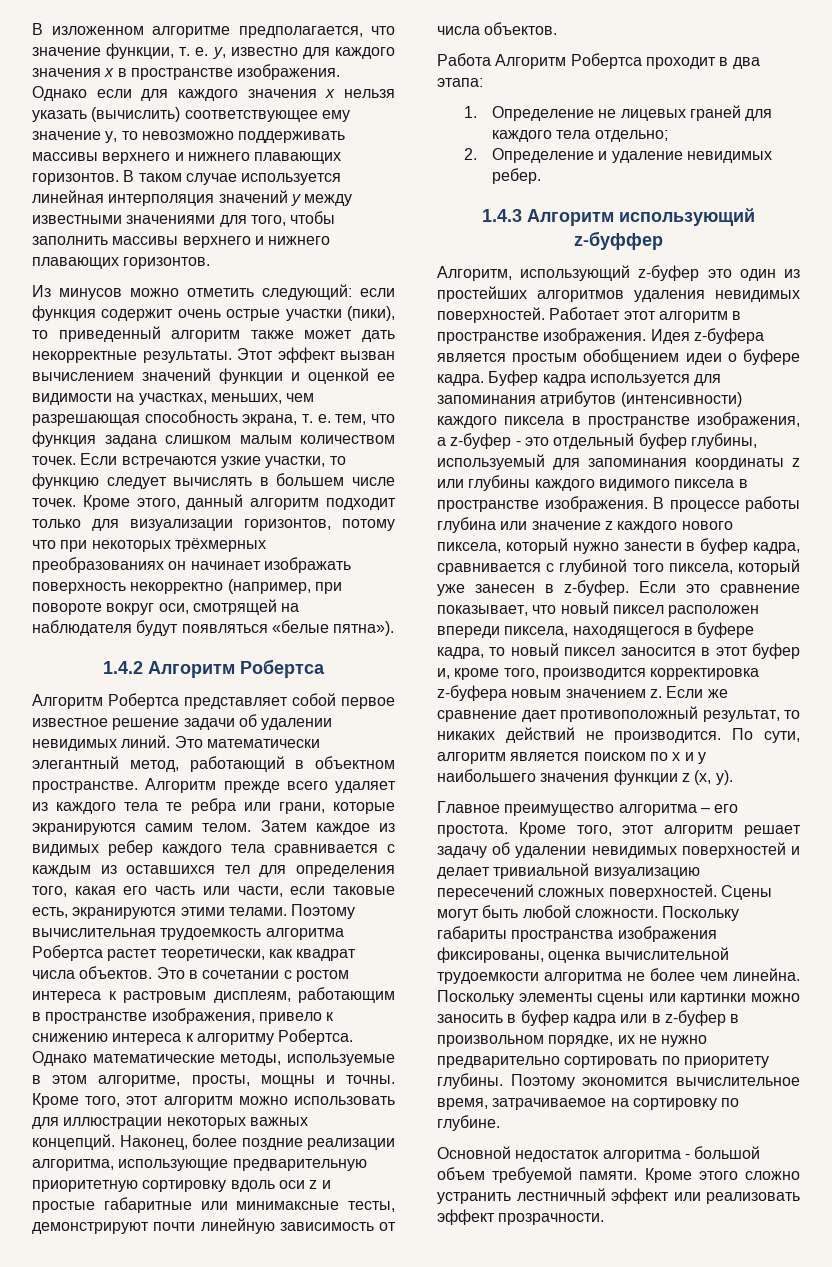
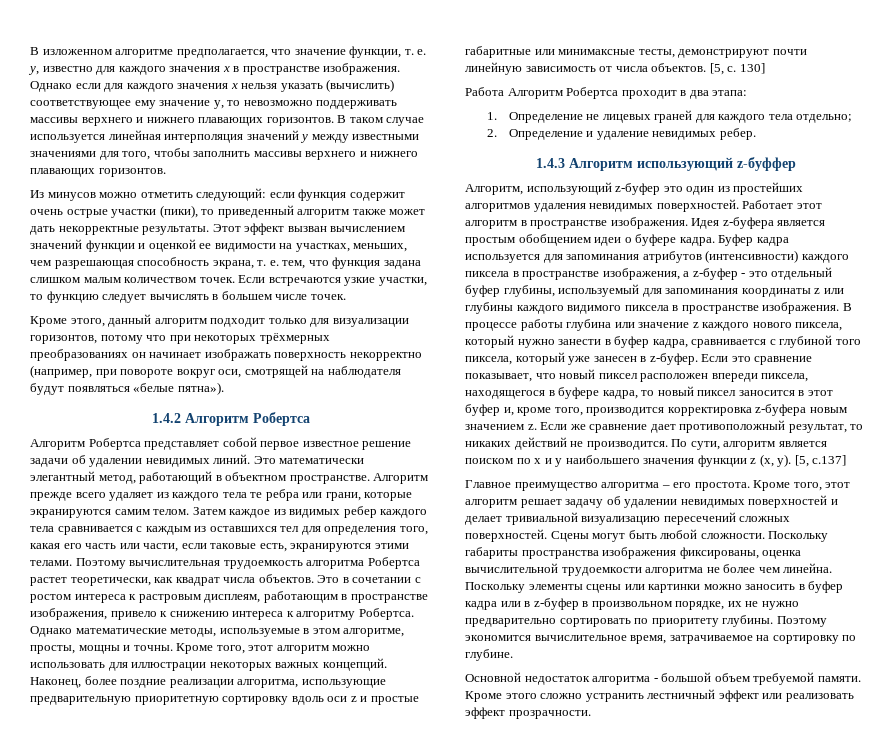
(76, 502) none -> (346, 297) //
(558, 28) none -> [709,63,765,75] [5, с. 130]
(733, 777) none -> [794,455,847,467] [5, с.137]

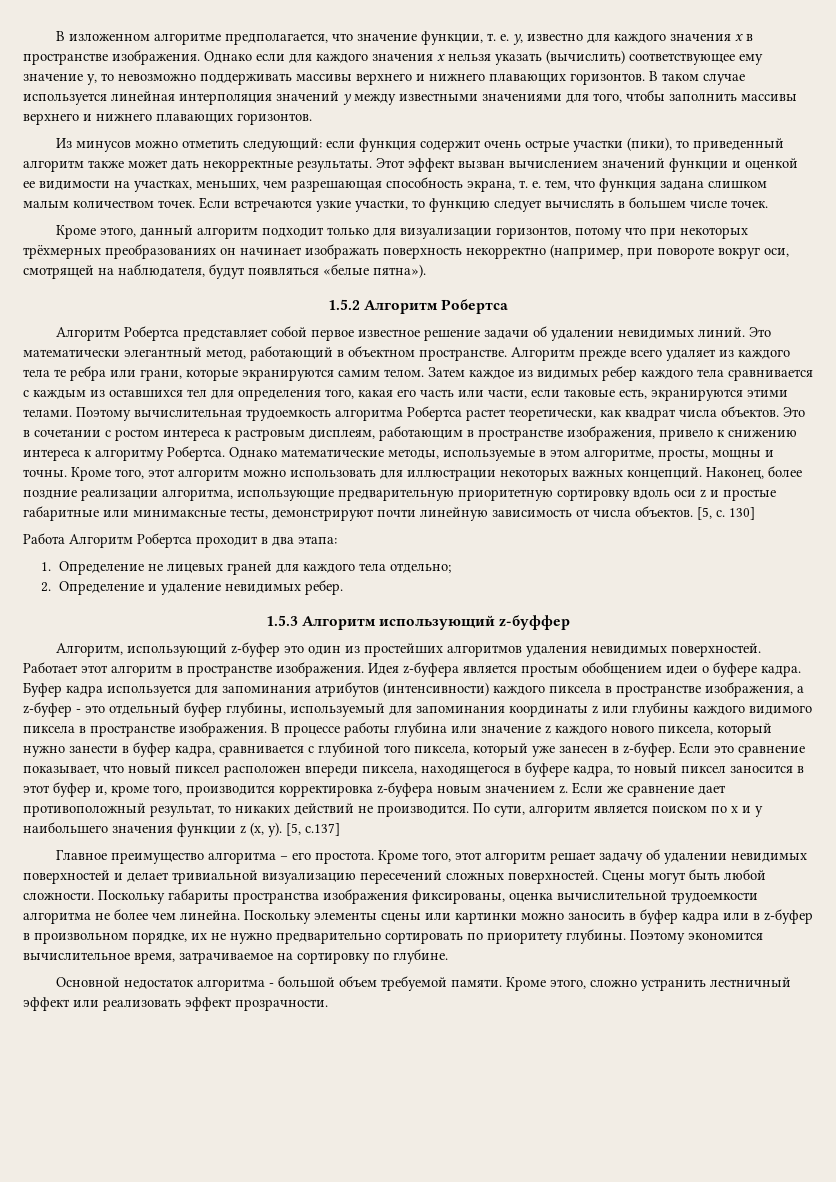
[327,366,401,378] наблюдателя -> [118,264,205,277] наблюдателя,
[151,413,181,423] 1.4.2 -> [327,299,360,310] 1.5.2
[535,158,565,168] 1.4.3 -> [265,615,298,626] 1.5.3
[505,693,537,699] этого -> [549,979,586,989] этого,

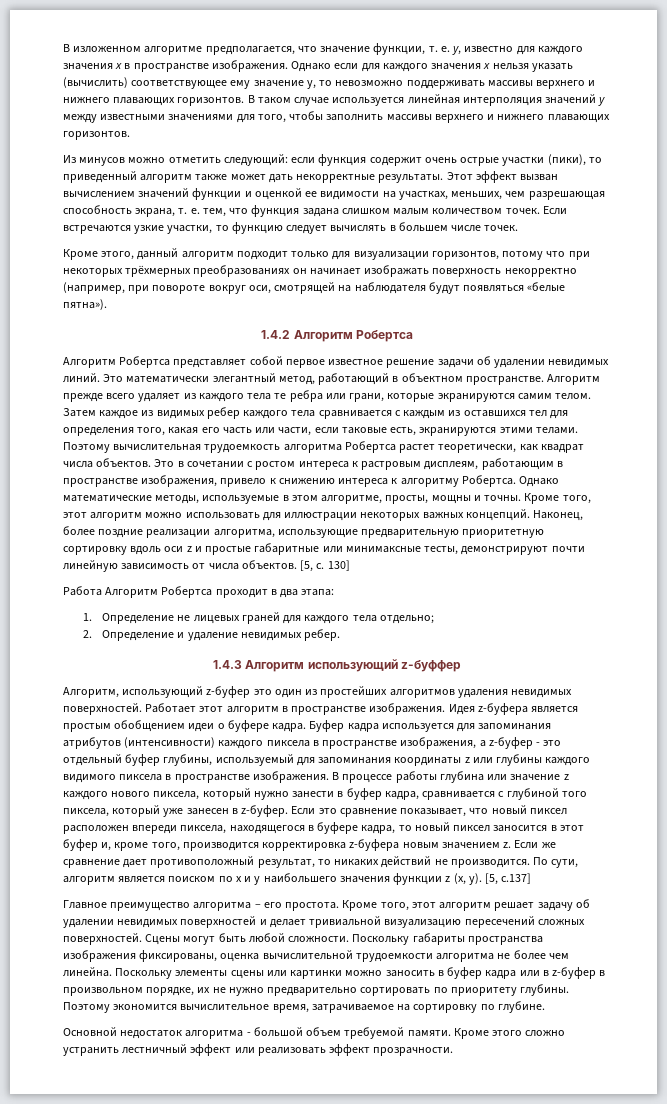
[118,264,205,277] наблюдателя, -> [354,282,426,294] наблюдателя
[327,299,360,310] 1.5.2 -> [261,330,291,339] 1.4.2
[265,615,298,626] 1.5.3 -> [213,660,243,669] 1.4.3
[549,979,586,989] этого, -> [492,1030,523,1036] этого

